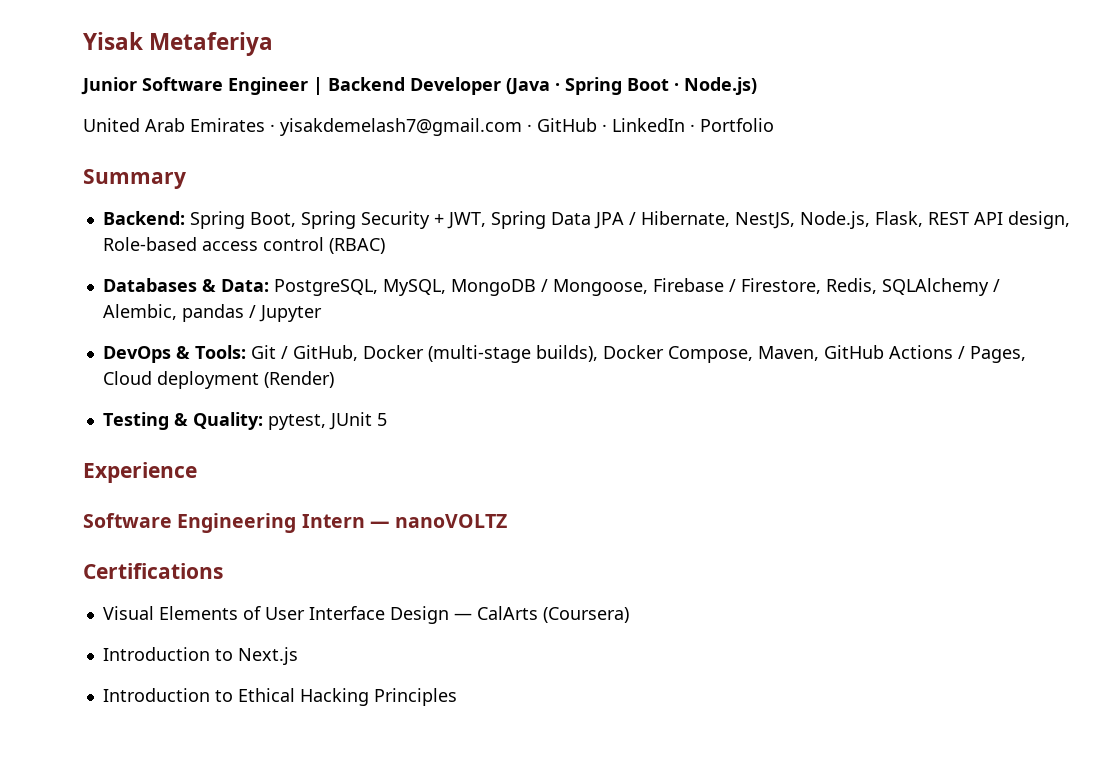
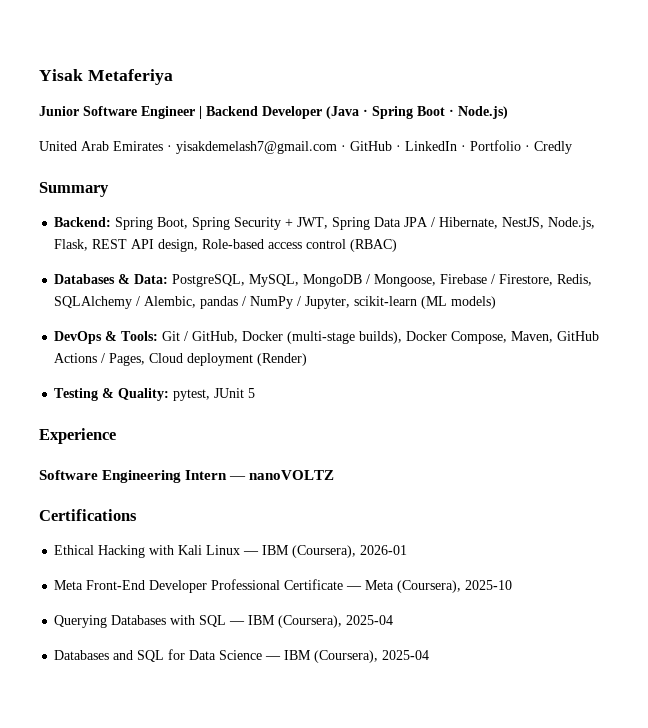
(774, 125) none -> [525,141,572,154] · Credly
[258,305,322,322] Jupyter -> [250,296,497,309] NumPy / Jupyter, scikit-learn (ML models)
[102,606,629,624] [102,647,298,665] [102,688,457,706] Visual Elements of User Interface Design — CalArts (Coursera) // Introduction to Next.js // Introduction to Ethical Hacking Principles -> [54,545,408,558] [54,579,513,593] [54,615,394,628] [54,649,430,663] Ethical Hacking with Kali Linux — IBM (Coursera), 2026-01 // Meta Front-End Developer Professional Certificate — Meta (Coursera), 2025-10 // Querying Databases with SQL — IBM (Coursera), 2025-04 // Databases and SQL for Data Science — IBM (Coursera), 2025-04

